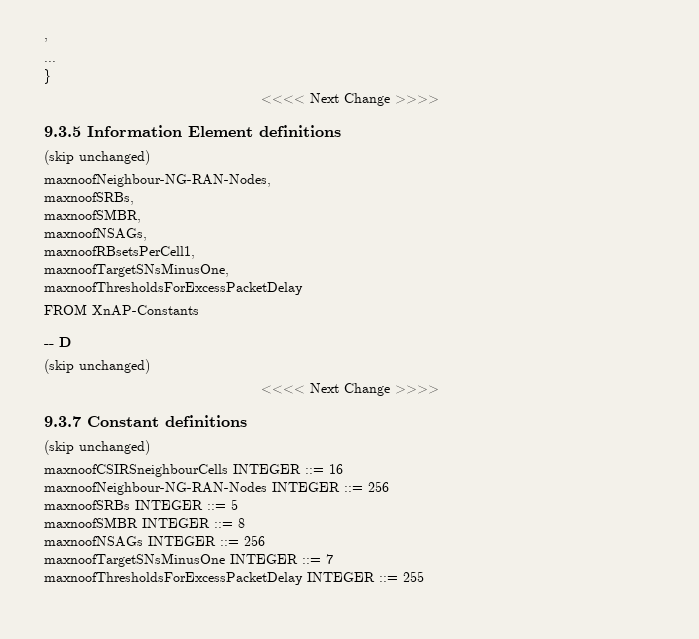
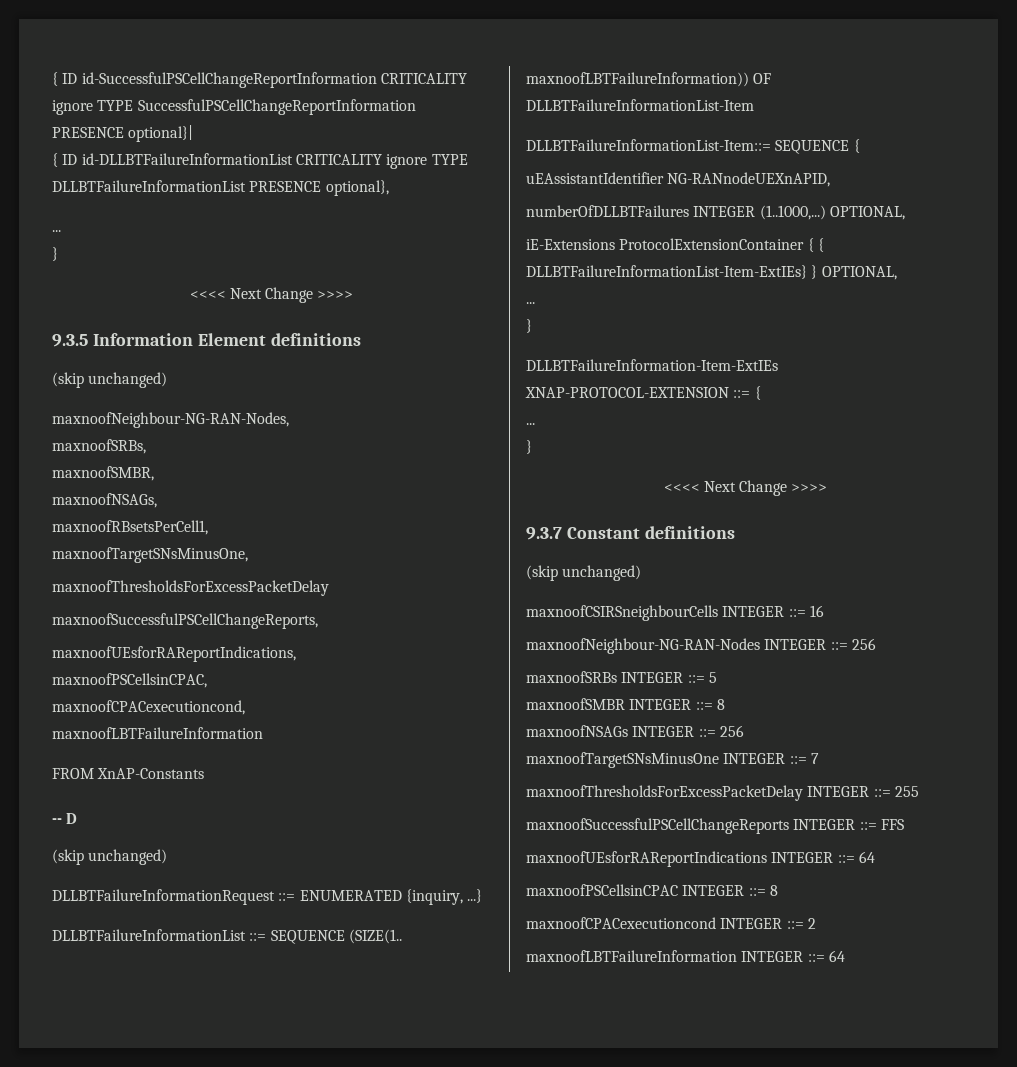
[44,38,48,42] , -> [52,72,467,88] [52,99,416,115] [52,125,194,142] [52,153,468,169] [52,180,389,196] { ID id-SuccessfulPSCellChangeReportInformation CRITICALITY ignore TYPE SuccessfulPSCellChangeReportInformation PRESENCE optional}| // { ID id-DLLBTFailureInformationList CRITICALITY ignore TYPE DLLBTFailureInformationList PRESENCE optional},
(303, 288) none -> [52,613,318,629] [52,646,296,662] [52,673,207,688] [52,700,245,715] [52,727,263,739] // maxnoofSuccessfulPSCellChangeReports, // maxnoofUEsforRAReportIndications, // maxnoofPSCellsinCPAC, // maxnoofCPACexecutioncond, // maxnoofLBTFailureInformation
(150, 366) none -> [52,889,483,905] [52,929,402,944] [526,72,772,87] [526,99,754,111] [526,139,860,154] [526,172,831,187] [526,205,905,220] [526,238,824,252] [526,265,897,280] [526,302,535,304] [526,319,532,333] [526,359,778,371] [525,386,761,400] [526,423,535,425] [526,440,532,454] // DLLBTFailureInformationRequest ::= ENUMERATED {inquiry, ...} // DLLBTFailureInformationList ::= SEQUENCE (SIZE(1.. maxnoofLBTFailureInformation)) OF DLLBTFailureInformationList-Item // DLLBTFailureInformationList-Item::= SEQUENCE { // uEAssistantIdentifier NG-RANnodeUEXnAPID, // numberOfDLLBTFailures INTEGER (1..1000,...) OPTIONAL, // iE-Extensions ProtocolExtensionContainer { { DLLBTFailureInformationList-Item-ExtIEs} } OPTIONAL, // ... // } // DLLBTFailureInformation-Item-ExtIEs XNAP-PROTOCOL-EXTENSION ::= { // ... // }
(424, 576) none -> [526,818,904,834] [526,851,875,867] [526,884,778,896] [526,917,816,929] [526,950,845,962] // maxnoofSuccessfulPSCellChangeReports INTEGER ::= FFS // maxnoofUEsforRAReportIndications INTEGER ::= 64 // maxnoofPSCellsinCPAC INTEGER ::= 8 // maxnoofCPACexecutioncond INTEGER ::= 2 // maxnoofLBTFailureInformation INTEGER ::= 64

